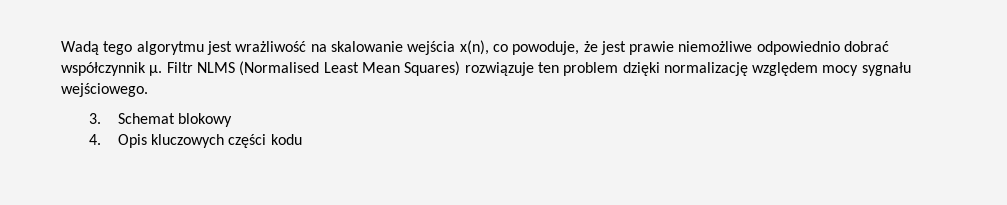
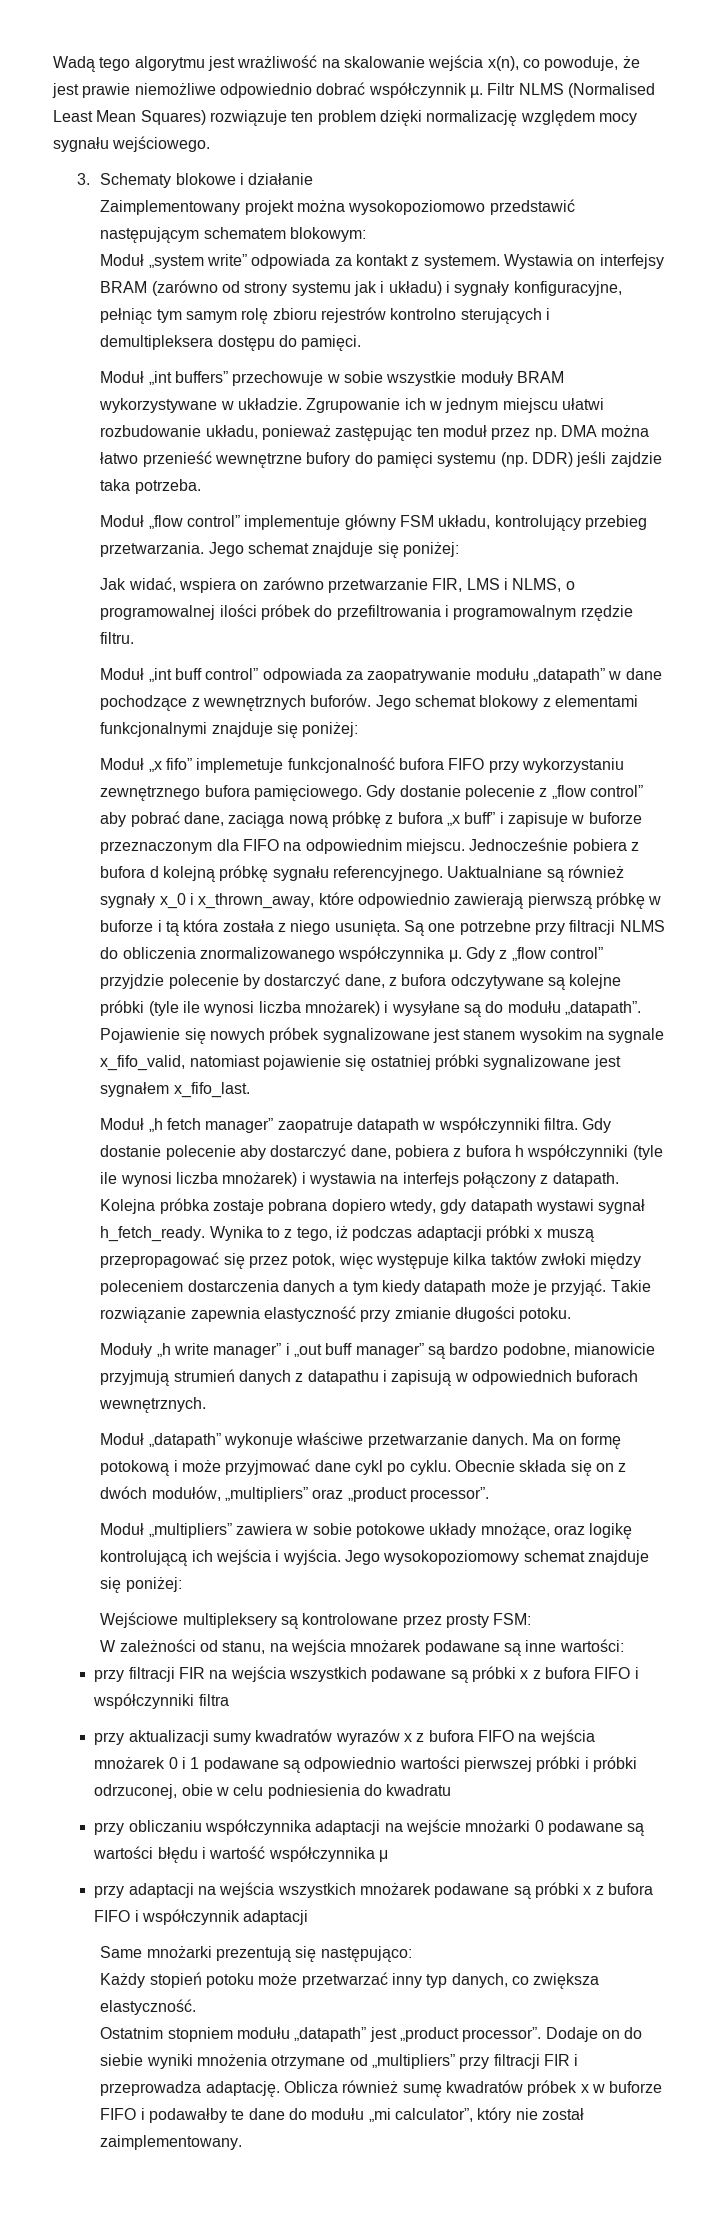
[117,113,233,127] [89,134,302,148] Schemat blokowy // 4. Opis kluczowych części kodu -> [100,173,314,188] [100,199,575,215] [100,227,367,243] [100,254,664,269] [100,280,622,296] [100,307,551,324] [100,335,362,351] [100,371,565,386] [99,398,605,413] [100,425,650,441] [100,451,662,468] [100,479,201,494] [100,514,648,531] [100,542,460,558] [100,577,575,593] [100,604,633,621] [100,632,135,644] [100,668,662,683] [100,694,639,711] [100,722,359,738] [100,757,625,773] [100,785,644,801] [100,811,642,828] [100,838,640,854] [100,865,625,882] [100,892,662,909] [100,919,665,936] [100,946,604,962] [100,973,622,990] [100,1000,641,1017] [100,1027,665,1044] [100,1054,621,1071] [100,1082,250,1098] [100,1117,612,1133] [100,1144,663,1160] [100,1172,619,1188] [100,1198,646,1214] [100,1225,594,1242] [100,1252,642,1269] [100,1279,651,1296] [100,1306,572,1323] [100,1343,655,1359] [100,1369,639,1386] [99,1397,207,1413] [100,1432,622,1449] [100,1459,627,1476] [100,1486,490,1502] [100,1523,633,1539] [100,1549,650,1566] [100,1577,182,1593] [100,1612,532,1629] [100,1639,624,1656] [94,1666,639,1683] [93,1693,229,1709] [94,1729,595,1745] [94,1756,637,1773] [94,1784,452,1799] [94,1819,645,1836] [93,1846,388,1863] [94,1882,653,1899] [94,1909,309,1925] [100,1946,412,1962] [100,1972,600,1989] [100,1999,197,2015] [100,2027,643,2042] [100,2054,579,2069] [100,2080,663,2097] [100,2107,584,2123] [100,2135,243,2150] Schematy blokowe i działanie // Zaimplementowany projekt można wysokopoziomowo przedstawić następującym schematem blokowym: // Moduł „system write” odpowiada za kontakt z systemem. Wystawia on interfejsy BRAM (zarówno od strony systemu jak i układu) i sygnały konfiguracyjne, pełniąc tym samym rolę zbioru rejestrów kontrolno sterujących i demultipleksera dostępu do pamięci. // Moduł „int buffers” przechowuje w sobie wszystkie moduły BRAM wykorzystywane w układzie. Zgrupowanie ich w jednym miejscu ułatwi rozbudowanie układu, ponieważ zastępując ten moduł przez np. DMA można łatwo przenieść wewnętrzne bufory do pamięci systemu (np. DDR) jeśli zajdzie taka potrzeba. // Moduł „flow control” implementuje główny FSM układu, kontrolujący przebieg przetwarzania. Jego schemat znajduje się poniżej: // Jak widać, wspiera on zarówno przetwarzanie FIR, LMS i NLMS, o programowalnej ilości próbek do przefiltrowania i programowalnym rzędzie filtru. // Moduł „int buff control” odpowiada za zaopatrywanie modułu „datapath” w dane pochodzące z wewnętrznych buforów. Jego schemat blokowy z elementami funkcjonalnymi znajduje się poniżej: // Moduł „x fifo” implemetuje funkcjonalność bufora FIFO przy wykorzystaniu zewnętrznego bufora pamięciowego. Gdy dostanie polecenie z „flow control” aby pobrać dane, zaciąga nową próbkę z bufora „x buff” i zapisuje w buforze przeznaczonym dla FIFO na odpowiednim miejscu. Jednocześnie pobiera z bufora d kolejną próbkę sygnału referencyjnego. Uaktualniane są również sygnały x_0 i x_thrown_away, które odpowiednio zawierają pierwszą próbkę w buforze i tą która została z niego usunięta. Są one potrzebne przy filtracji NLMS do obliczenia znormalizowanego współczynnika μ. Gdy z „flow control” przyjdzie polecenie by dostarczyć dane, z bufora odczytywane są kolejne próbki (tyle ile wynosi liczba mnożarek) i wysyłane są do modułu „datapath”. Pojawienie się nowych próbek sygnalizowane jest stanem wysokim na sygnale x_fifo_valid, natomiast pojawienie się ostatniej próbki sygnalizowane jest sygnałem x_fifo_last. // Moduł „h fetch manager” zaopatruje datapath w współczynniki filtra. Gdy dostanie polecenie aby dostarczyć dane, pobiera z bufora h współczynniki (tyle ile wynosi liczba mnożarek) i wystawia na interfejs połączony z datapath. Kolejna próbka zostaje pobrana dopiero wtedy, gdy datapath wystawi sygnał h_fetch_ready. Wynika to z tego, iż podczas adaptacji próbki x muszą przepropagować się przez potok, więc występuje kilka taktów zwłoki między poleceniem dostarczenia danych a tym kiedy datapath może je przyjąć. Takie rozwiązanie zapewnia elastyczność przy zmianie długości potoku. // Moduły „h write manager” i „out buff manager” są bardzo podobne, mianowicie przyjmują strumień danych z datapathu i zapisują w odpowiednich buforach wewnętrznych. // Moduł „datapath” wykonuje właściwe przetwarzanie danych. Ma on formę potokową i może przyjmować dane cykl po cyklu. Obecnie składa się on z dwóch modułów, „multipliers” oraz „product processor”. // Moduł „multipliers” zawiera w sobie potokowe układy mnożące, oraz logikę kontrolującą ich wejścia i wyjścia. Jego wysokopoziomowy schemat znajduje się poniżej: // Wejściowe multipleksery są kontrolowane przez prosty FSM: // W zależności od stanu, na wejścia mnożarek podawane są inne wartości: // przy filtracji FIR na wejścia wszystkich podawane są próbki x z bufora FIFO i współczynniki filtra // przy aktualizacji sumy kwadratów wyrazów x z bufora FIFO na wejścia mnożarek 0 i 1 podawane są odpowiednio wartości pierwszej próbki i próbki odrzuconej, obie w celu podniesienia do kwadratu // przy obliczaniu współczynnika adaptacji na wejście mnożarki 0 podawane są wartości błędu i wartość współczynnika μ // przy adaptacji na wejścia wszystkich mnożarek podawane są próbki x z bufora FIFO i współczynnik adaptacji // Same mnożarki prezentują się następująco: // Każdy stopień potoku może przetwarzać inny typ danych, co zwiększa elastyczność. // Ostatnim stopniem modułu „datapath” jest „product processor”. Dodaje on do siebie wyniki mnożenia otrzymane od „multipliers” przy filtracji FIR i przeprowadza adaptację. Oblicza również sumę kwadratów próbek x w buforze FIFO i podawałby te dane do modułu „mi calculator”, który nie został zaimplementowany.

